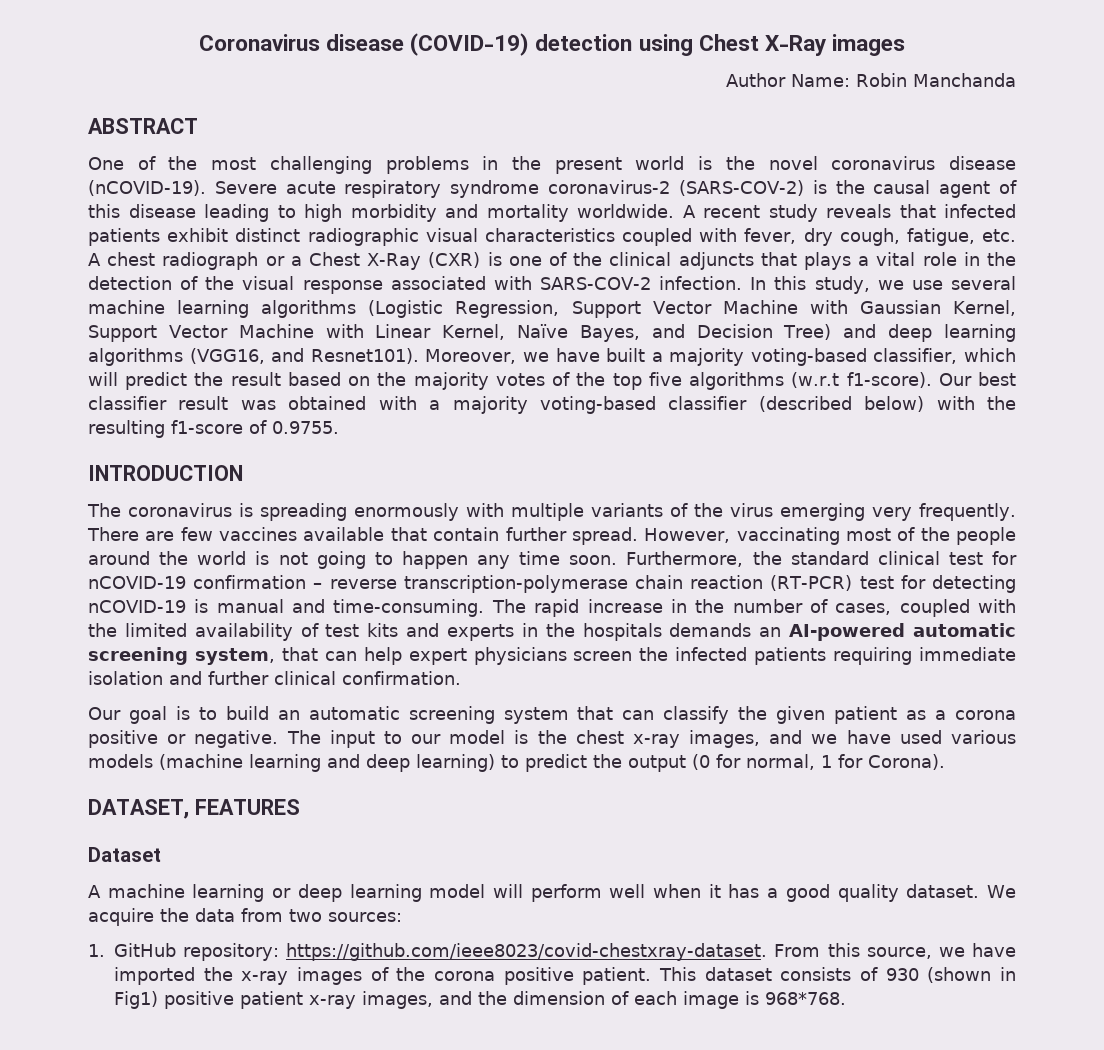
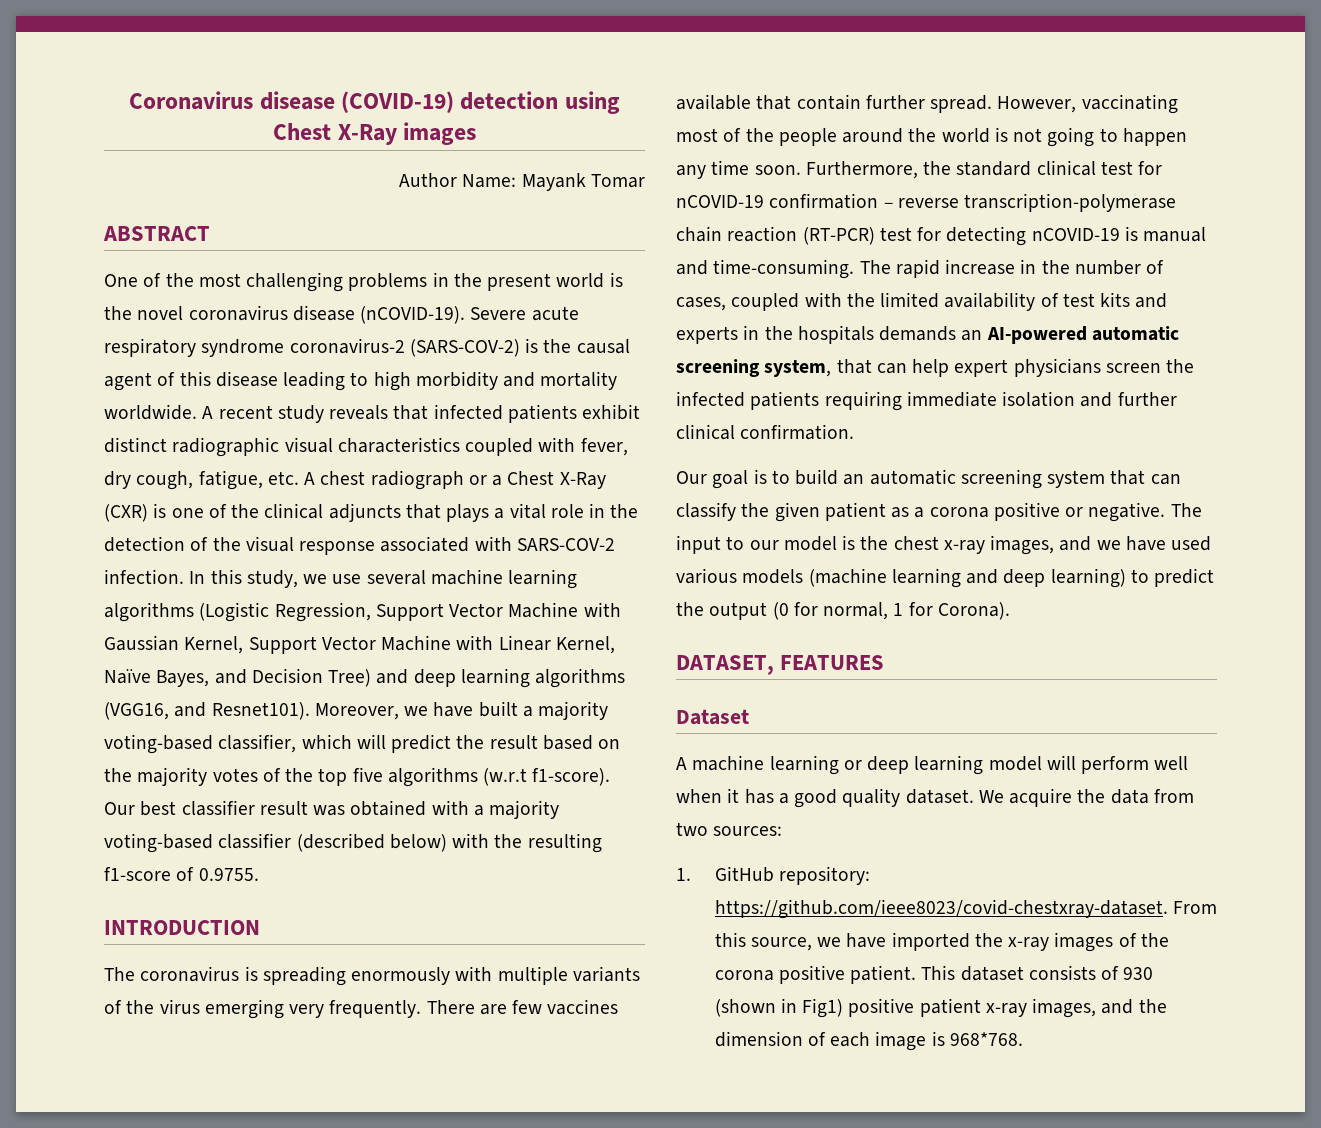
[856,73,1016,87] Robin Manchanda -> [521,173,645,191] Mayank Tomar

